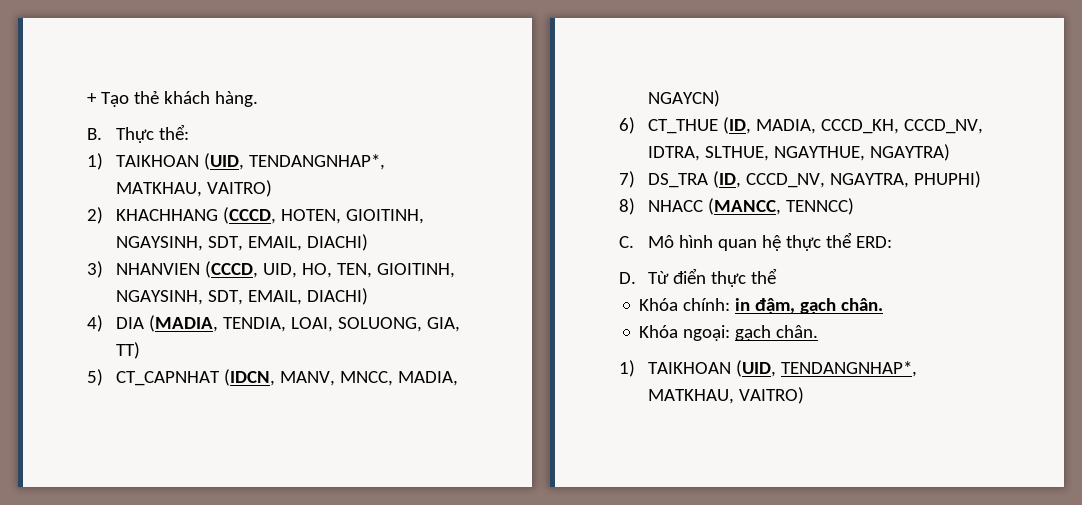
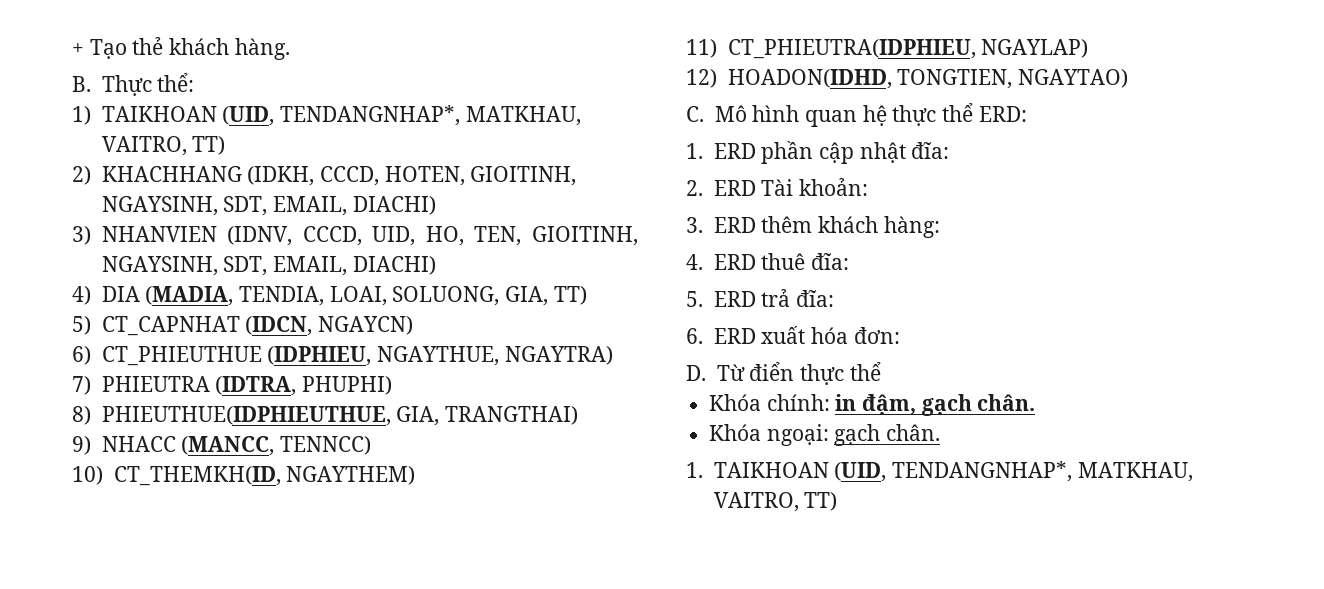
[206,180,272,197] VAITRO) -> [101,136,226,156] VAITRO, TT)
[222,207,276,224] (CCCD, -> [247,166,379,186] (IDKH, CCCD,
[204,261,258,278] (CCCD, -> [227,226,362,246] (IDNV, CCCD,
[279,371,458,386] MANV, MNCC, MADIA, -> (313, 326) none
[647,117,983,134] [647,144,950,161] [619,171,981,188] [619,198,854,215] CT_THUE (ID, MADIA, CCCD_KH, CCCD_NV, IDTRA, SLTHUE, NGAYTHUE, NGAYTRA) // 7) DS_TRA (ID, CCCD_NV, NGAYTRA, PHUPHI) // 8) NHACC (MANCC, TENNCC) -> [101,346,613,366] [72,376,392,396] [72,406,578,426] [72,436,371,456] [72,466,416,486] [686,39,1089,59] [686,69,1128,89] CT_PHIEUTHUE (IDPHIEU, NGAYTHUE, NGAYTRA) // 7) PHIEUTRA (IDTRA, PHUPHI) // 8) PHIEUTHUE(IDPHIEUTHUE, GIA, TRANGTHAI) // 9) NHACC (MANCC, TENNCC) // 10) CT_THEMKH(ID, NGAYTHEM) // 11) CT_PHIEUTRA(IDPHIEU, NGAYLAP) // 12) HOADON(IDHD, TONGTIEN, NGAYTAO)
(892, 242) none -> [686,141,950,164] [686,178,868,196] [686,216,940,238] [686,253,849,270] [686,289,834,307] [686,326,900,344] // 1. ERD phần cập nhật đĩa: // 2. ERD Tài khoản: // 3. ERD thêm khách hàng: // 4. ERD thuê đĩa: // 5. ERD trả đĩa: // 6. ERD xuất hóa đơn:
[619,360,917,377] [647,387,804,404] 1) TAIKHOAN (UID, TENDANGNHAP*, MATKHAU, VAITRO) -> [686,461,1193,482] [713,492,838,512] 1. TAIKHOAN (UID, TENDANGNHAP*, MATKHAU, VAITRO, TT)

